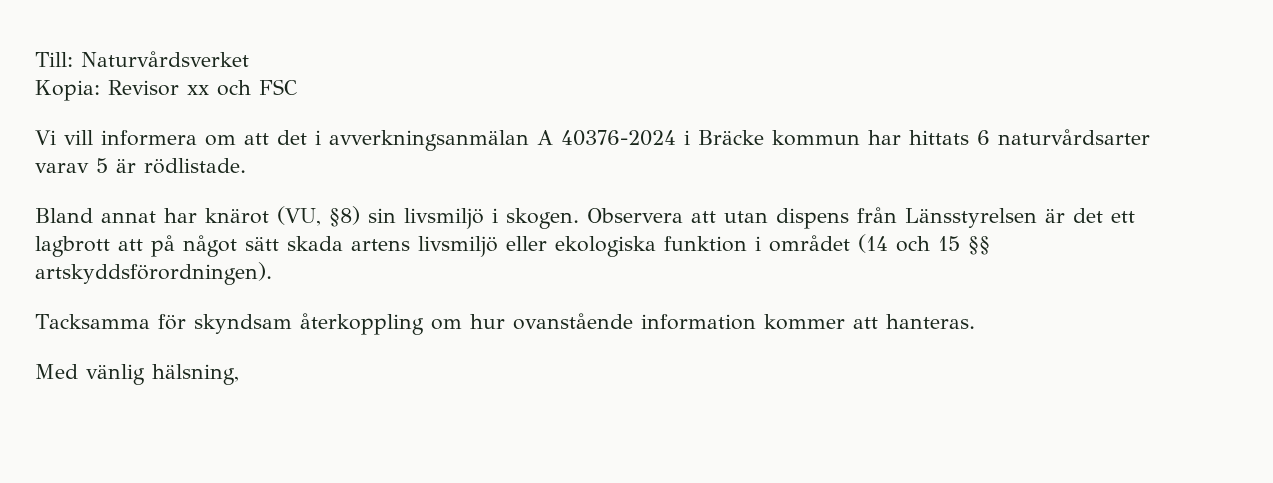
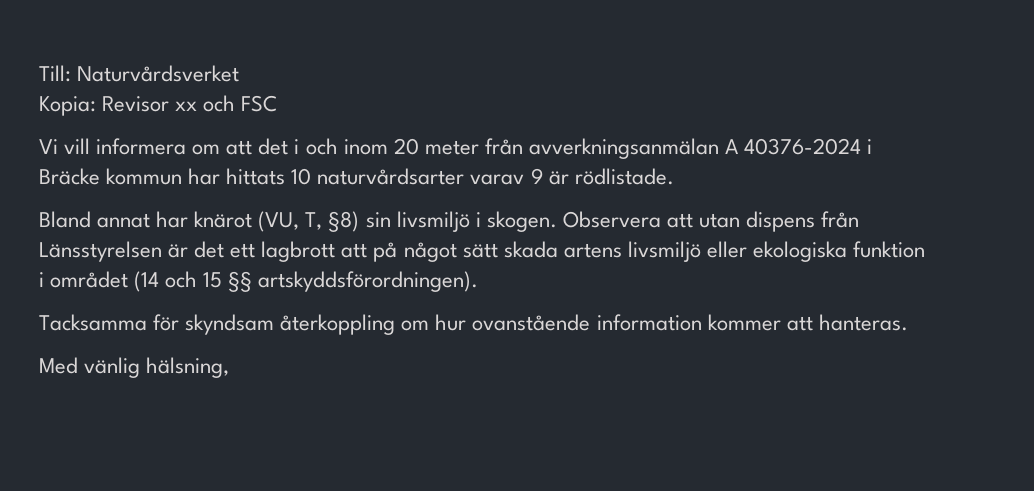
(321, 137) none -> [305,138,523,155] och inom 20 meter från
[976,130,990,145] 6 -> [291,168,312,185] 10
[96,158,108,173] 5 -> [530,168,543,184] 9
(321, 216) none -> [305,212,323,230] T,

